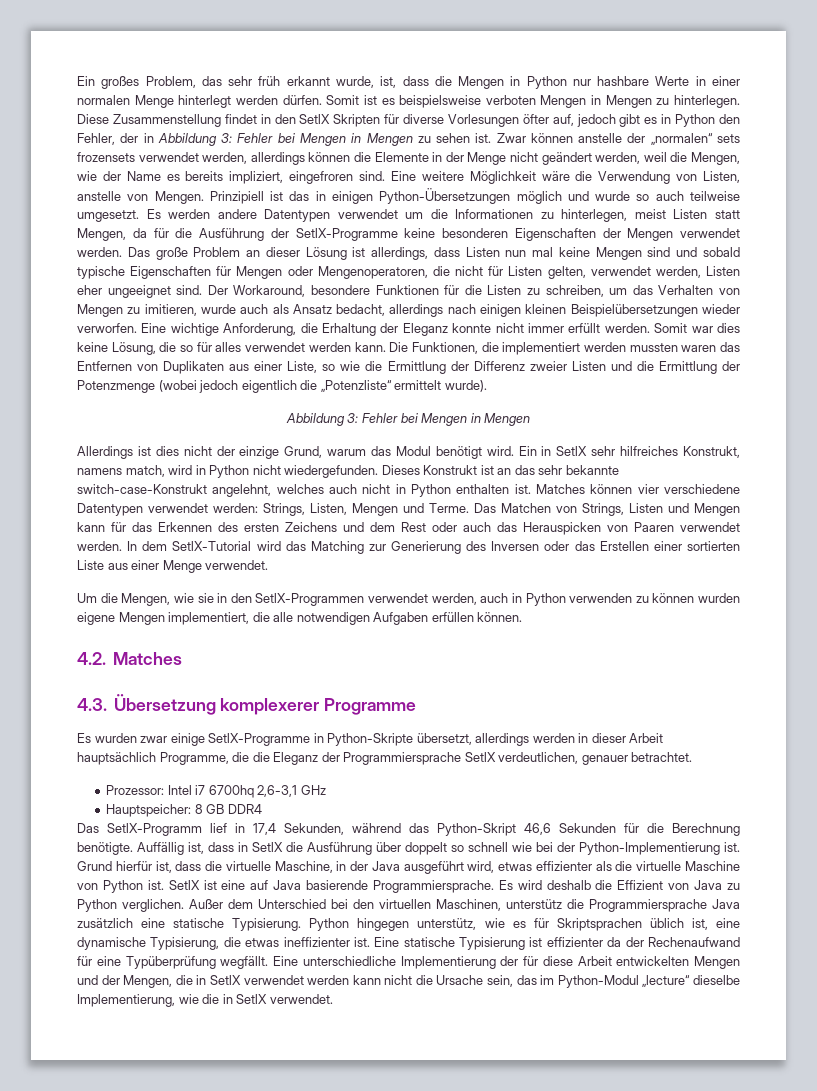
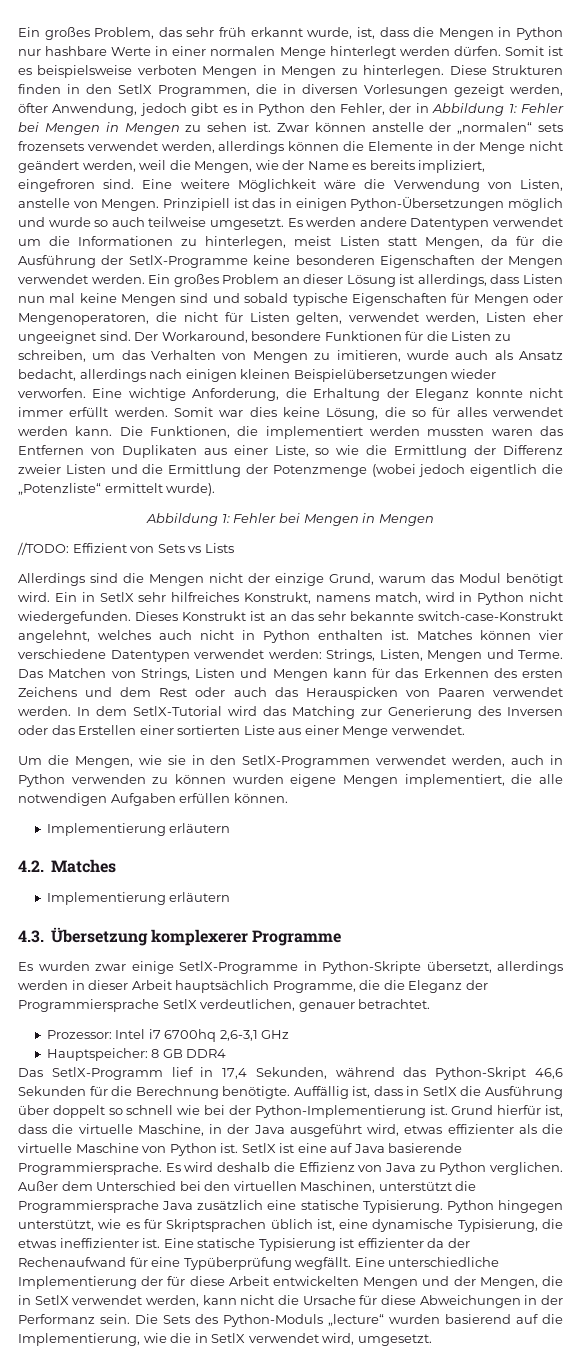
[112,114,257,127] Zusammenstellung findet -> [492,65,563,75] [18,84,61,94] Strukturen finden
[333,114,574,127] Skripten für diverse Vorlesungen öfter auf, -> [158,84,563,97] [18,103,138,116] Programmen, die in diversen Vorlesungen gezeigt werden, öfter Anwendung,
[221,133,233,143] 3: -> [508,104,517,113] 1:
[127,247,188,260] Das große -> [148,274,219,287] Ein großes
[347,413,359,423] 3: -> [221,514,230,523] 1:
[77,446,179,459] Allerdings ist dies -> [17,542,234,555] [18,573,204,586] //TODO: Effizient von Sets vs Lists // Allerdings sind die Mengen
(523, 617) none -> [46,823,231,836] // Implementierung erläutern
(182, 658) none -> [46,892,231,905] // Implementierung erläutern
[617,880,664,890] Effizient -> [298,1162,355,1172] Effizienz
[506,899,562,909] unterstütz -> [378,1181,452,1191] unterstützt
[417,918,477,930] unterstütz, -> [18,1219,94,1231] unterstützt,
[307,975,350,985] werden -> [146,1295,199,1307] werden,
[487,975,740,988] sein, das im Python-Modul „lecture“ dieselbe -> [359,1295,564,1308] [18,1314,563,1327] für diese Abweichungen in der Performanz sein. Die Sets des Python-Moduls „lecture“ wurden basierend auf die
[269,994,333,1004] verwendet. -> [248,1333,432,1346] verwendet wird, umgesetzt.

